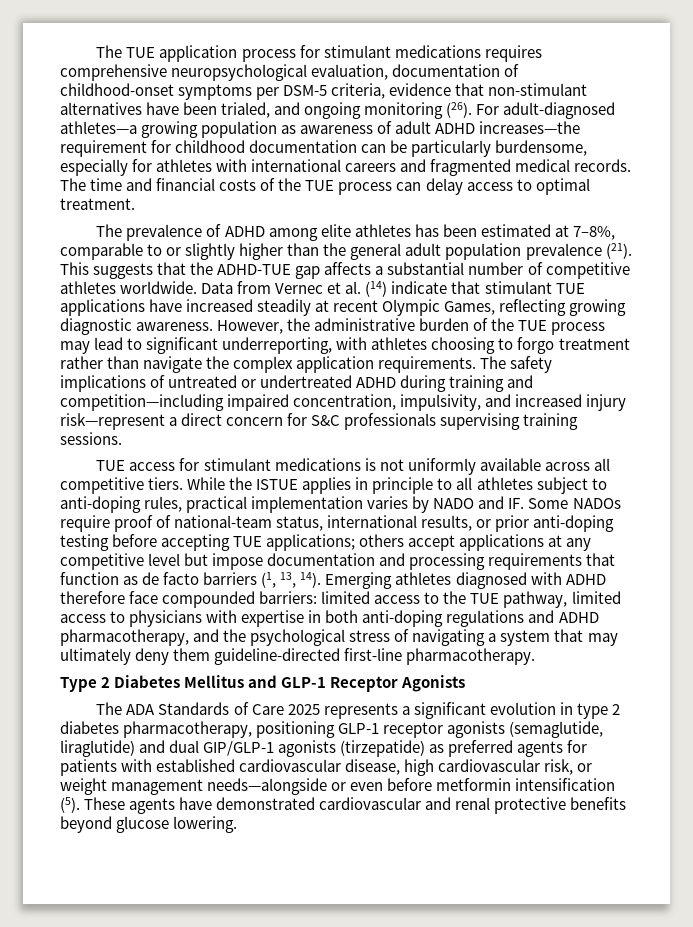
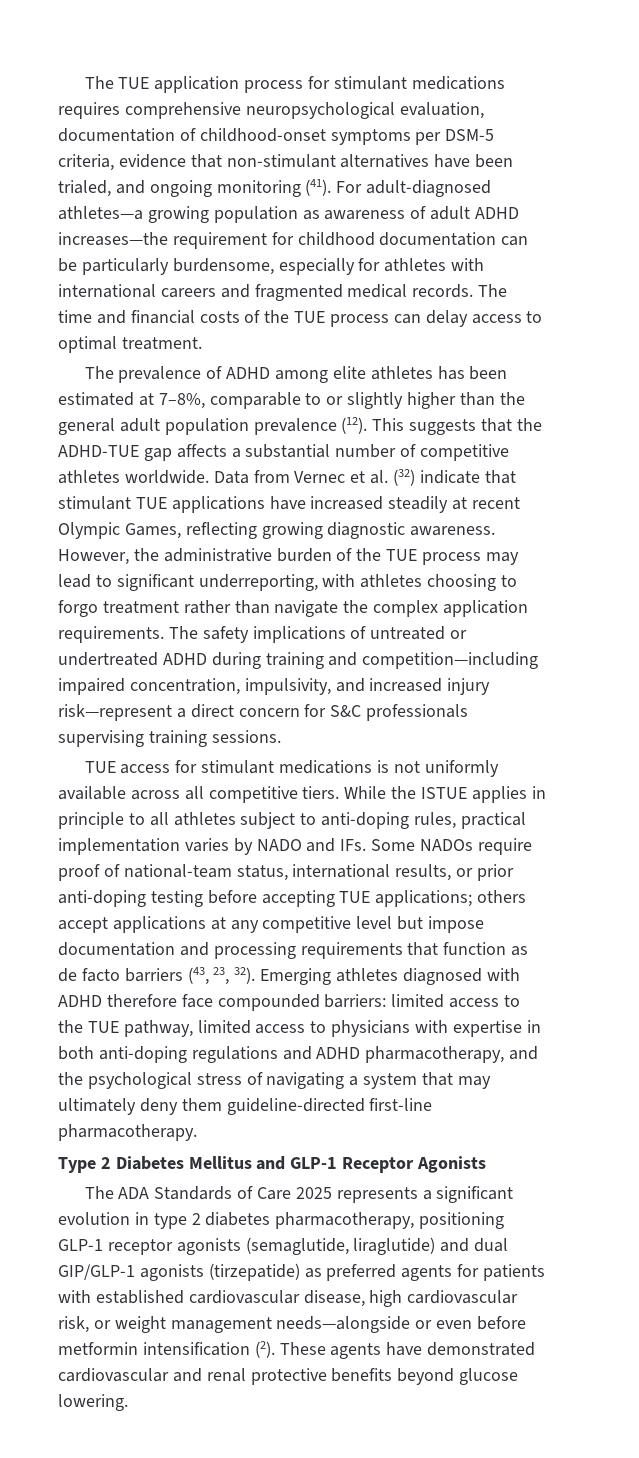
[446,102,473,118] (26). -> [305,179,332,196] (41).
[605,243,632,259] (21). -> [341,417,368,434] (12).
[365,281,388,297] (14) -> [393,469,416,486] (32)
[508,498,525,509] IF. -> [340,839,367,851] IFs.
[261,572,322,588] (1, 13, 14). -> [187,967,256,985] (43, 23, 32).
[60,797,80,813] (5). -> [254,1341,275,1358] (2).

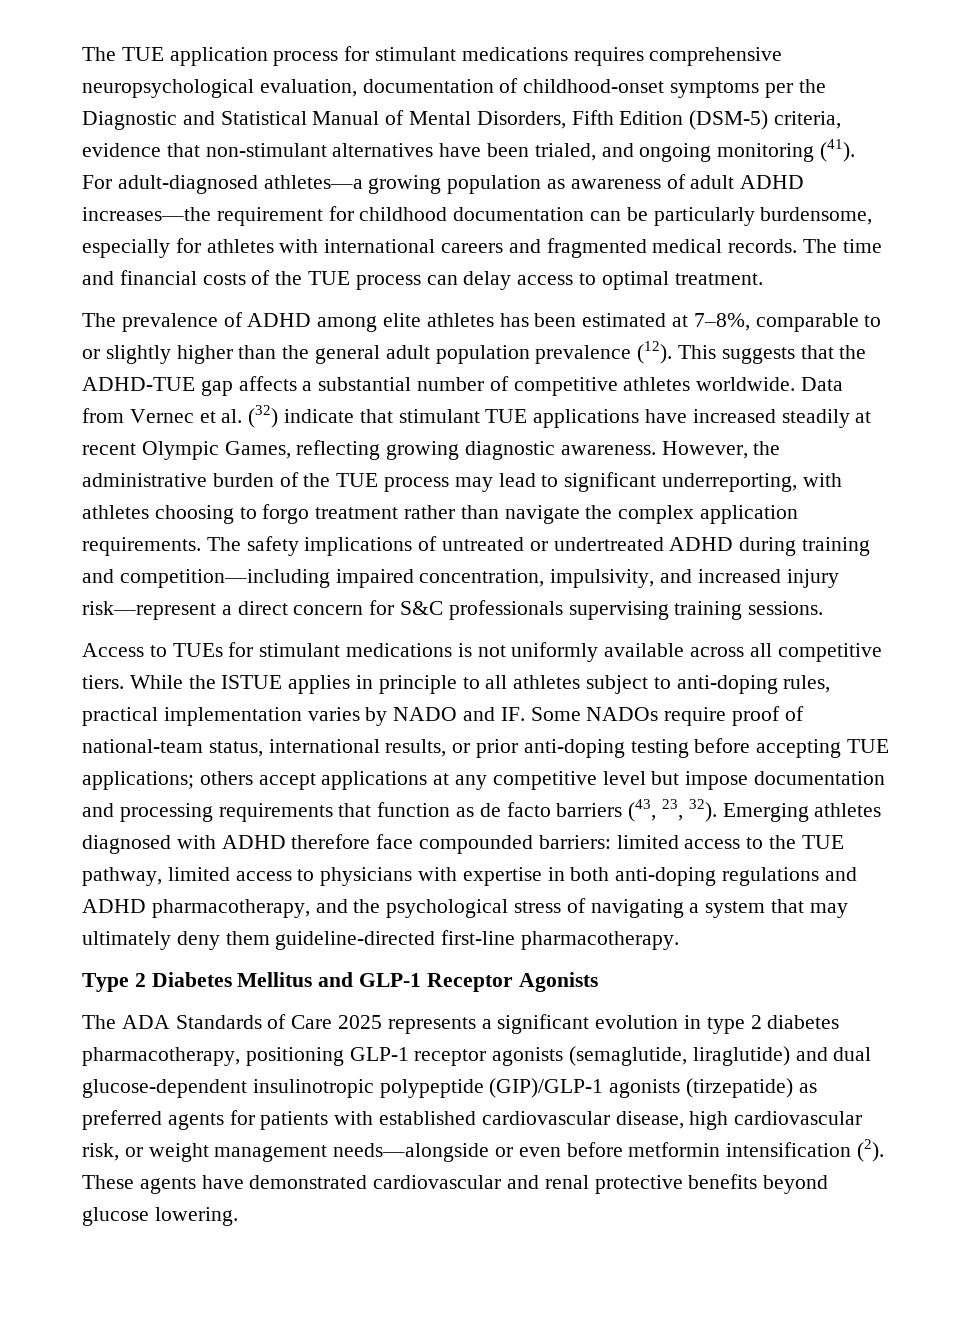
[445,129,495,141] DSM-5 -> [798,79,826,93] [82,110,769,130] the Diagnostic and Statistical Manual of Mental Disorders, Fifth Edition (DSM-5)
[84,761,171,774] TUE access -> [82,643,223,657] Access to TUEs
[340,839,367,851] IFs. -> [500,707,525,721] IF.
[58,1264,135,1280] GIP/GLP-1 -> [82,1078,604,1098] glucose-dependent insulinotropic polypeptide (GIP)/GLP-1

